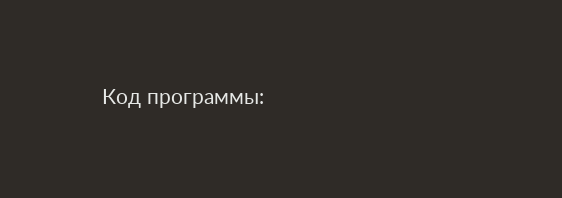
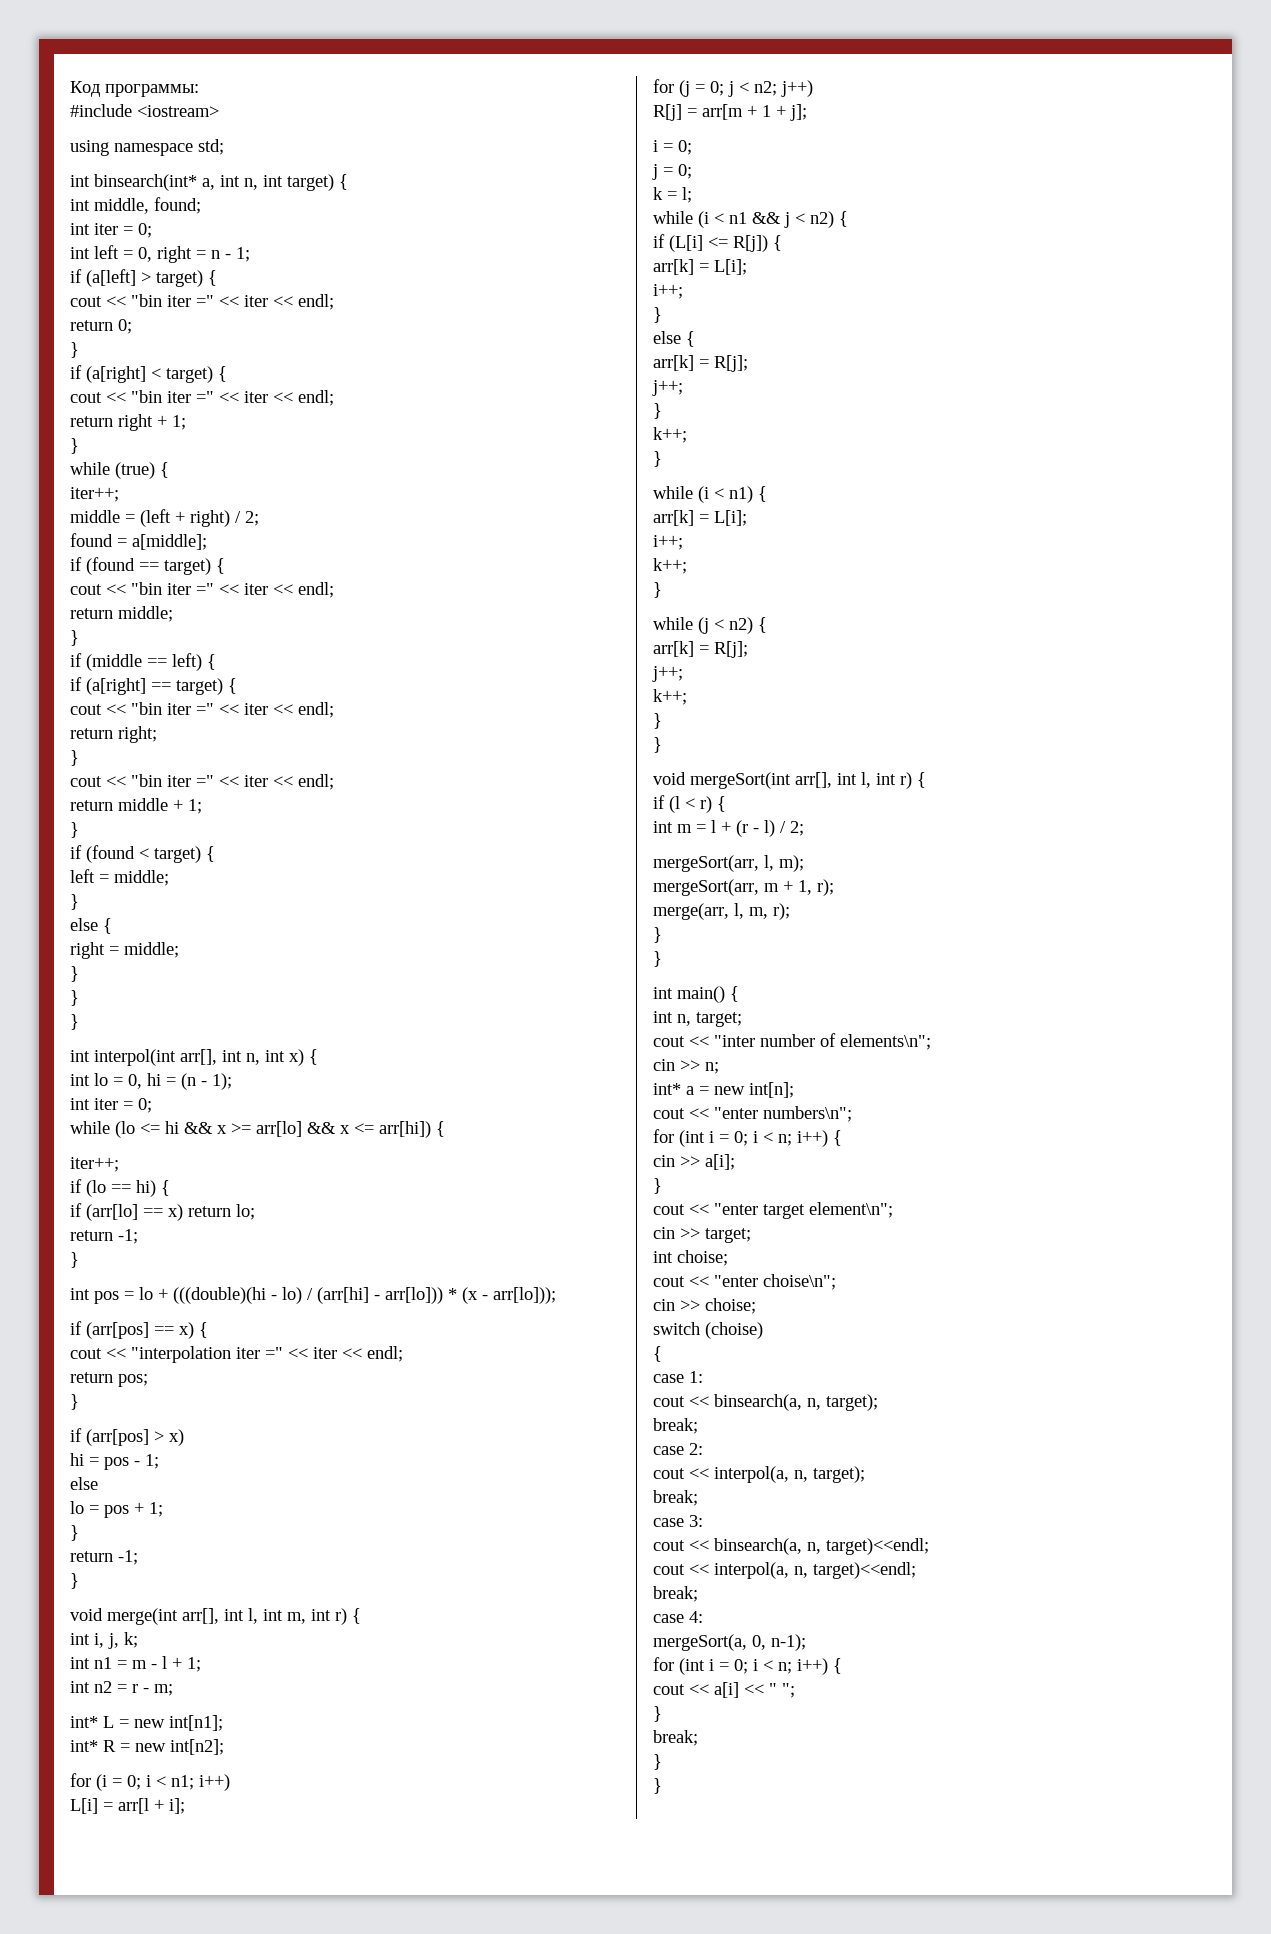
(264, 100) none -> [70,104,219,117] [70,139,224,156] [70,174,348,191] [70,197,201,214] [70,223,152,238] [70,245,250,263] [70,269,217,287] [70,294,334,310] [70,319,132,334] [70,342,79,358] [70,365,227,383] [70,390,334,406] [70,414,186,431] [70,438,79,454] [70,462,169,479] [70,487,119,502] [70,509,259,527] [70,533,207,550] [70,557,225,575] [70,582,334,598] [70,606,173,622] [70,630,79,646] [70,653,216,671] [70,677,237,695] [70,702,334,718] [70,726,157,743] [70,750,79,766] [70,774,334,790] [70,798,202,814] [70,822,79,838] [70,845,215,863] [70,869,169,886] [70,894,79,910] [70,918,112,934] [70,942,179,959] [70,966,79,982] [70,990,79,1006] [70,1014,79,1030] [70,1049,318,1066] [70,1073,232,1090] [70,1098,152,1113] [70,1121,445,1138] [70,1157,119,1172] [70,1179,170,1197] [70,1203,255,1221] [70,1229,138,1244] [70,1252,79,1268] [70,1287,556,1304] [70,1321,208,1339] [70,1346,403,1363] [70,1372,148,1387] [70,1394,79,1410] [70,1428,184,1446] [70,1453,159,1470] [70,1477,98,1490] [70,1501,163,1518] [70,1525,79,1541] [70,1550,138,1565] [70,1573,79,1589] [70,1608,361,1625] [70,1632,138,1649] [70,1656,201,1672] [70,1681,173,1696] [70,1715,223,1731] [70,1739,224,1755] [70,1773,230,1791] [70,1798,185,1814] [653,79,813,97] [653,104,807,121] [653,140,692,155] [652,164,692,180] [653,187,692,203] [653,211,848,228] [653,234,782,252] [653,259,747,275] [653,284,683,299] [653,307,662,323] [653,331,695,347] [653,355,748,372] [652,380,683,396] [653,403,662,419] [653,427,687,443] [653,451,662,467] [653,486,767,503] [653,510,747,526] [653,535,683,550] [653,558,687,574] [653,582,662,598] [653,617,767,634] [653,641,748,658] [652,666,683,682] [653,689,687,705] [653,713,662,729] [653,737,662,753] [653,772,926,789] [653,795,726,813] [653,820,804,837] [653,855,804,872] [653,879,834,896] [653,903,790,920] [653,927,662,943] [653,951,662,967] [653,986,739,1003] [653,1011,742,1027] [653,1033,931,1050] [653,1059,719,1074] [653,1082,794,1098] [653,1106,852,1122] [653,1129,842,1147] [653,1154,735,1170] [653,1178,662,1194] [653,1202,893,1219] [653,1227,751,1243] [653,1250,728,1266] [653,1274,836,1290] [653,1298,756,1314] [653,1322,763,1339] [653,1346,662,1362] [653,1371,703,1383] [653,1394,878,1411] [653,1418,698,1434] [653,1443,703,1455] [653,1466,865,1483] [653,1490,698,1506] [653,1515,703,1527] [653,1538,929,1555] [653,1562,916,1579] [653,1586,698,1602] [653,1611,703,1623] [653,1634,806,1651] [653,1657,842,1675] [653,1682,795,1698] [653,1706,662,1722] [653,1730,698,1746] [653,1754,662,1770] [653,1778,662,1794] // #include <iostream> // using namespace std; // int binsearch(int* a, int n, int target) { // int middle, found; // int iter = 0; // int left = 0, right = n - 1; // if (a[left] > target) { // cout << "bin iter =" << iter << endl; // return 0; // } // if (a[right] < target) { // cout << "bin iter =" << iter << endl; // return right + 1; // } // while (true) { // iter++; // middle = (left + right) / 2; // found = a[middle]; // if (found == target) { // cout << "bin iter =" << iter << endl; // return middle; // } // if (middle == left) { // if (a[right] == target) { // cout << "bin iter =" << iter << endl; // return right; // } // cout << "bin iter =" << iter << endl; // return middle + 1; // } // if (found < target) { // left = middle; // } // else { // right = middle; // } // } // } // int interpol(int arr[], int n, int x) { // int lo = 0, hi = (n - 1); // int iter = 0; // while (lo <= hi && x >= arr[lo] && x <= arr[hi]) { // iter++; // if (lo == hi) { // if (arr[lo] == x) return lo; // return -1; // } // int pos = lo + (((double)(hi - lo) / (arr[hi] - arr[lo])) * (x - arr[lo])); // if (arr[pos] == x) { // cout << "interpolation iter =" << iter << endl; // return pos; // } // if (arr[pos] > x) // hi = pos - 1; // else // lo = pos + 1; // } // return -1; // } // void merge(int arr[], int l, int m, int r) { // int i, j, k; // int n1 = m - l + 1; // int n2 = r - m; // int* L = new int[n1]; // int* R = new int[n2]; // for (i = 0; i < n1; i++) // L[i] = arr[l + i]; // for (j = 0; j < n2; j++) // R[j] = arr[m + 1 + j]; // i = 0; // j = 0; // k = l; // while (i < n1 && j < n2) { // if (L[i] <= R[j]) { // arr[k] = L[i]; // i++; // } // else { // arr[k] = R[j]; // j++; // } // k++; // } // while (i < n1) { // arr[k] = L[i]; // i++; // k++; // } // while (j < n2) { // arr[k] = R[j]; // j++; // k++; // } // } // void mergeSort(int arr[], int l, int r) { // if (l < r) { // int m = l + (r - l) / 2; // mergeSort(arr, l, m); // mergeSort(arr, m + 1, r); // merge(arr, l, m, r); // } // } // int main() { // int n, target; // cout << "inter number of elements\n"; // cin >> n; // int* a = new int[n]; // cout << "enter numbers\n"; // for (int i = 0; i < n; i++) { // cin >> a[i]; // } // cout << "enter target element\n"; // cin >> target; // int choise; // cout << "enter choise\n"; // cin >> choise; // switch (choise) // { // case 1: // cout << binsearch(a, n, target); // break; // case 2: // cout << interpol(a, n, target); // break; // case 3: // cout << binsearch(a, n, target)<<endl; // cout << interpol(a, n, target)<<endl; // break; // case 4: // mergeSort(a, 0, n-1); // for (int i = 0; i < n; i++) { // cout << a[i] << " "; // } // break; // } // }

